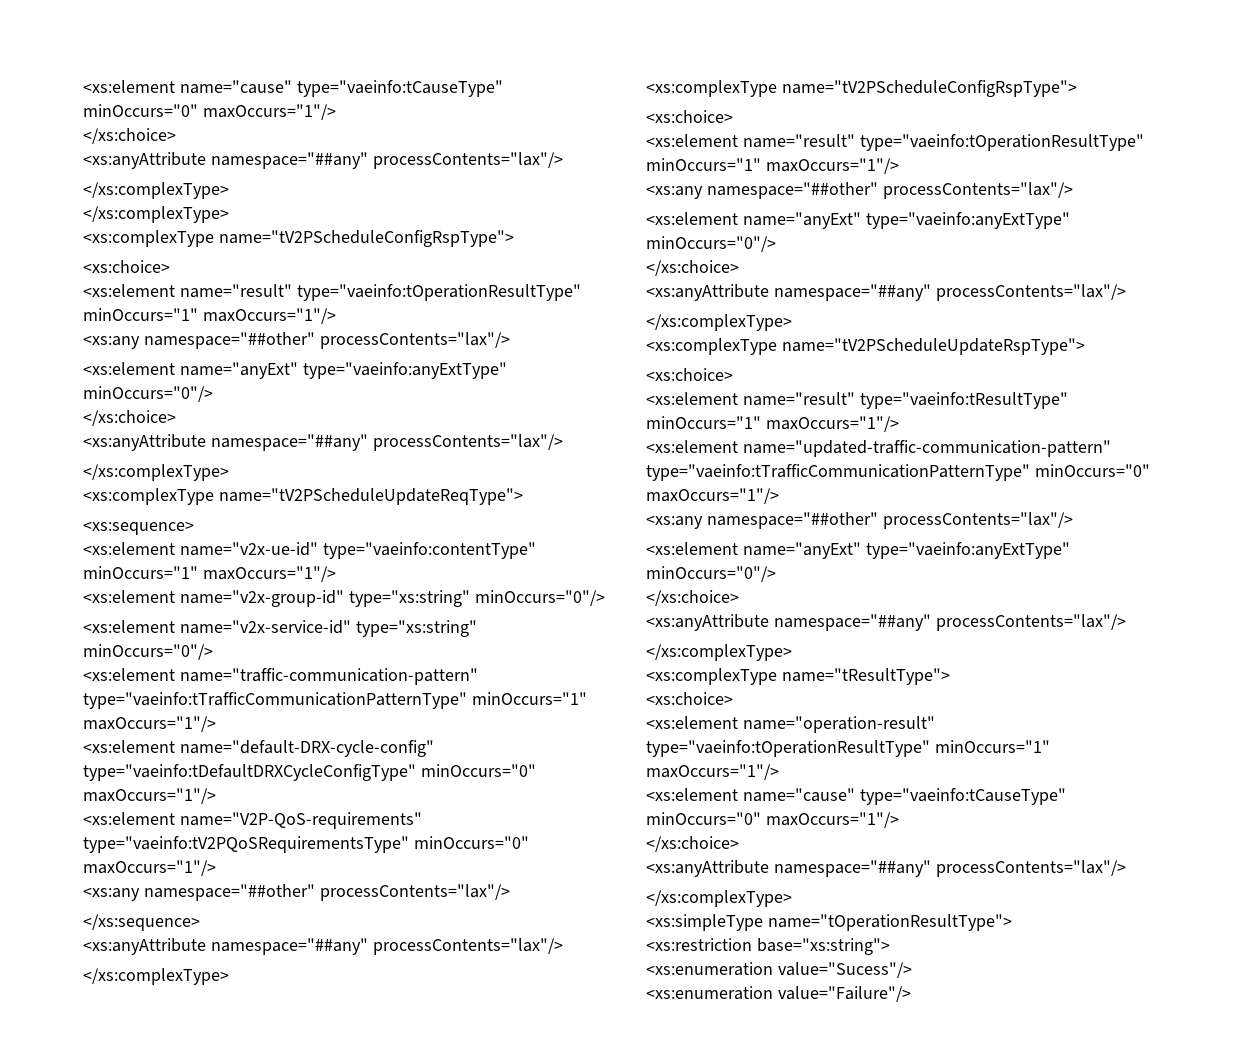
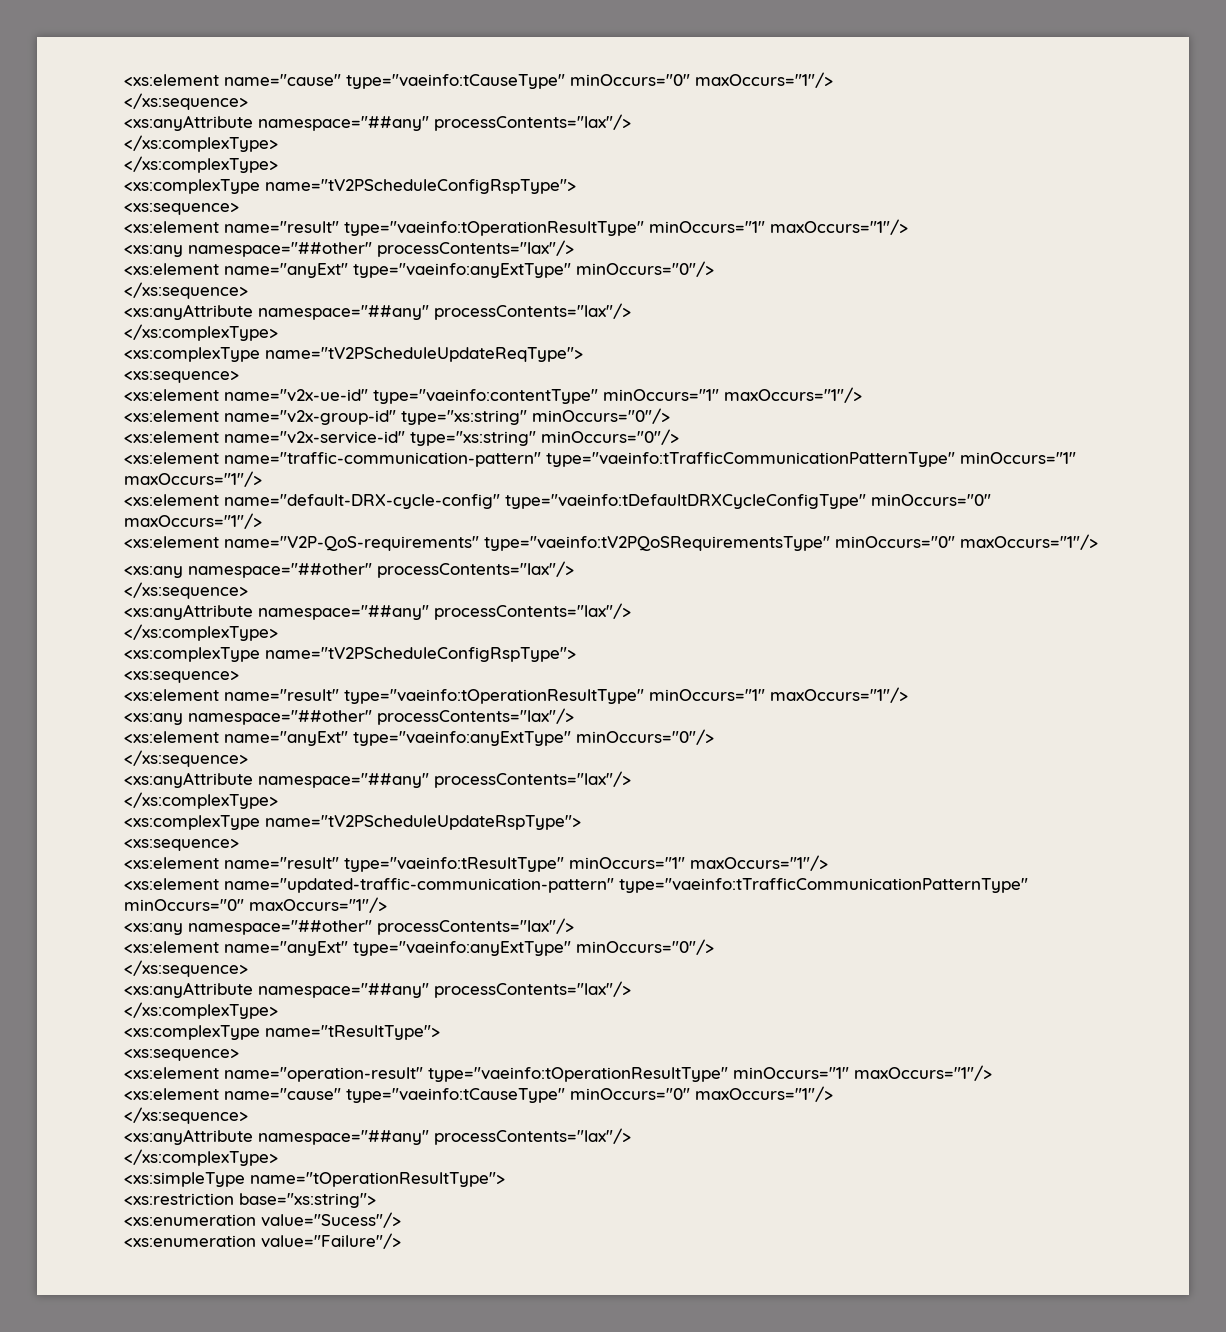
[83,80,503,97] [83,104,336,120] [83,128,176,144] <xs:element name="cause" type="vaeinfo:tCauseType" minOccurs="0" maxOccurs="1"/> // </xs:choice> -> [124,72,833,89] [124,93,248,110] <xs:element name="cause" type="vaeinfo:tCauseType" minOccurs="0" maxOccurs="1"/> // </xs:sequence>
[83,260,170,273] <xs:choice> -> [124,203,239,215] <xs:sequence>
[83,410,176,426] </xs:choice> -> [124,282,248,299] </xs:sequence>
[646,110,733,123] <xs:choice> -> [124,671,239,683] <xs:sequence>
[646,260,739,276] </xs:choice> -> [124,750,248,767] </xs:sequence>
[646,368,733,381] <xs:choice> -> [124,839,239,851] <xs:sequence>
[646,590,739,606] </xs:choice> -> [124,960,248,977] </xs:sequence>
[646,692,733,705] <xs:choice> -> [124,1049,239,1061] <xs:sequence>
[646,836,739,852] </xs:choice> -> [124,1107,248,1124] </xs:sequence>

